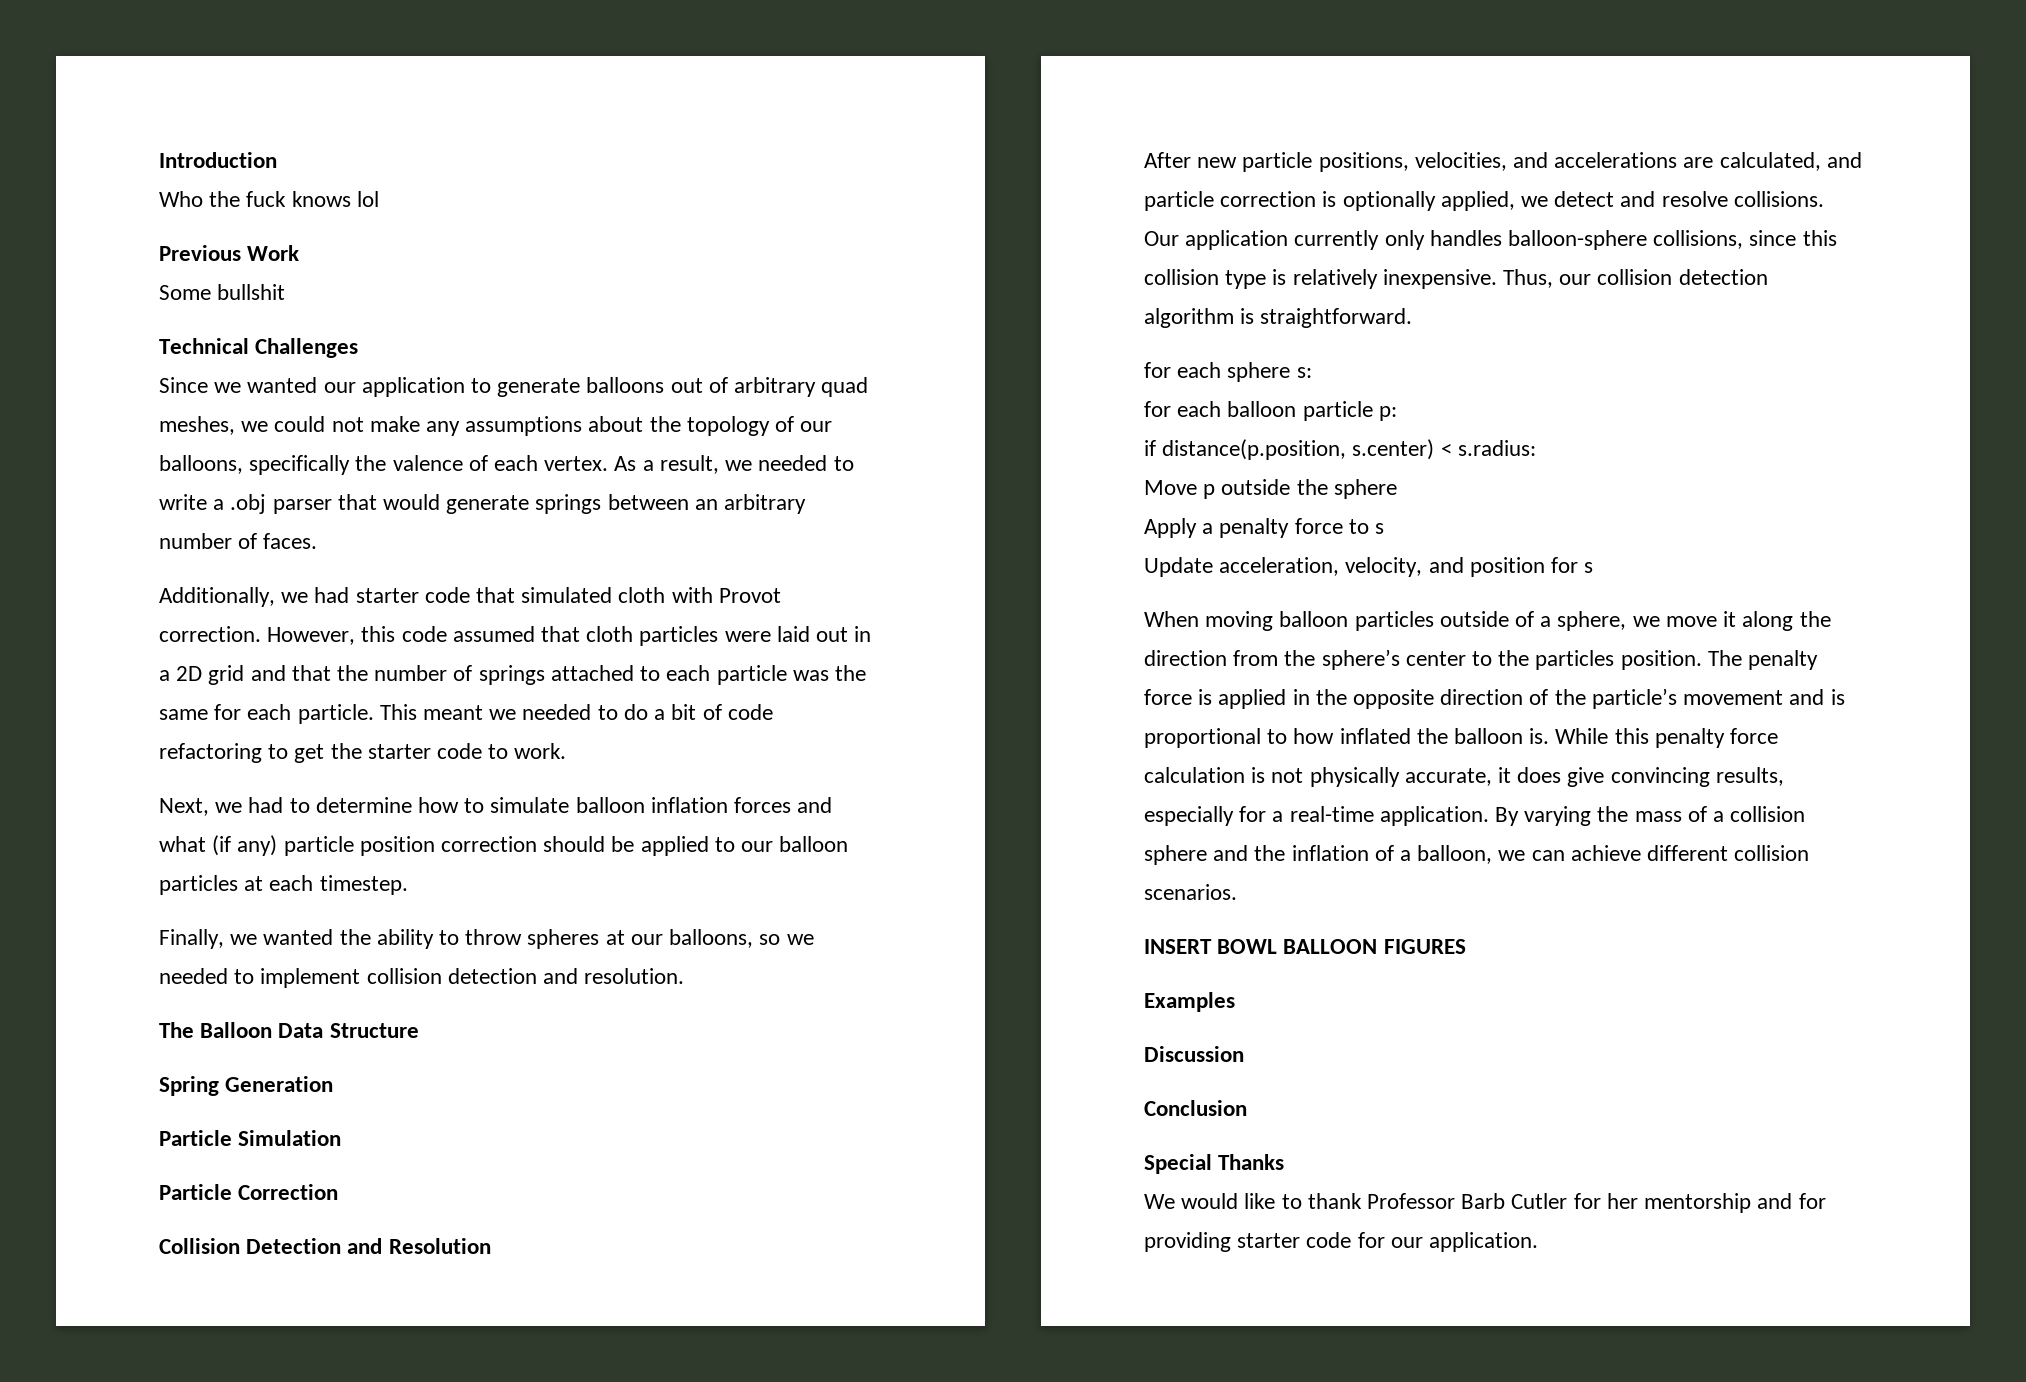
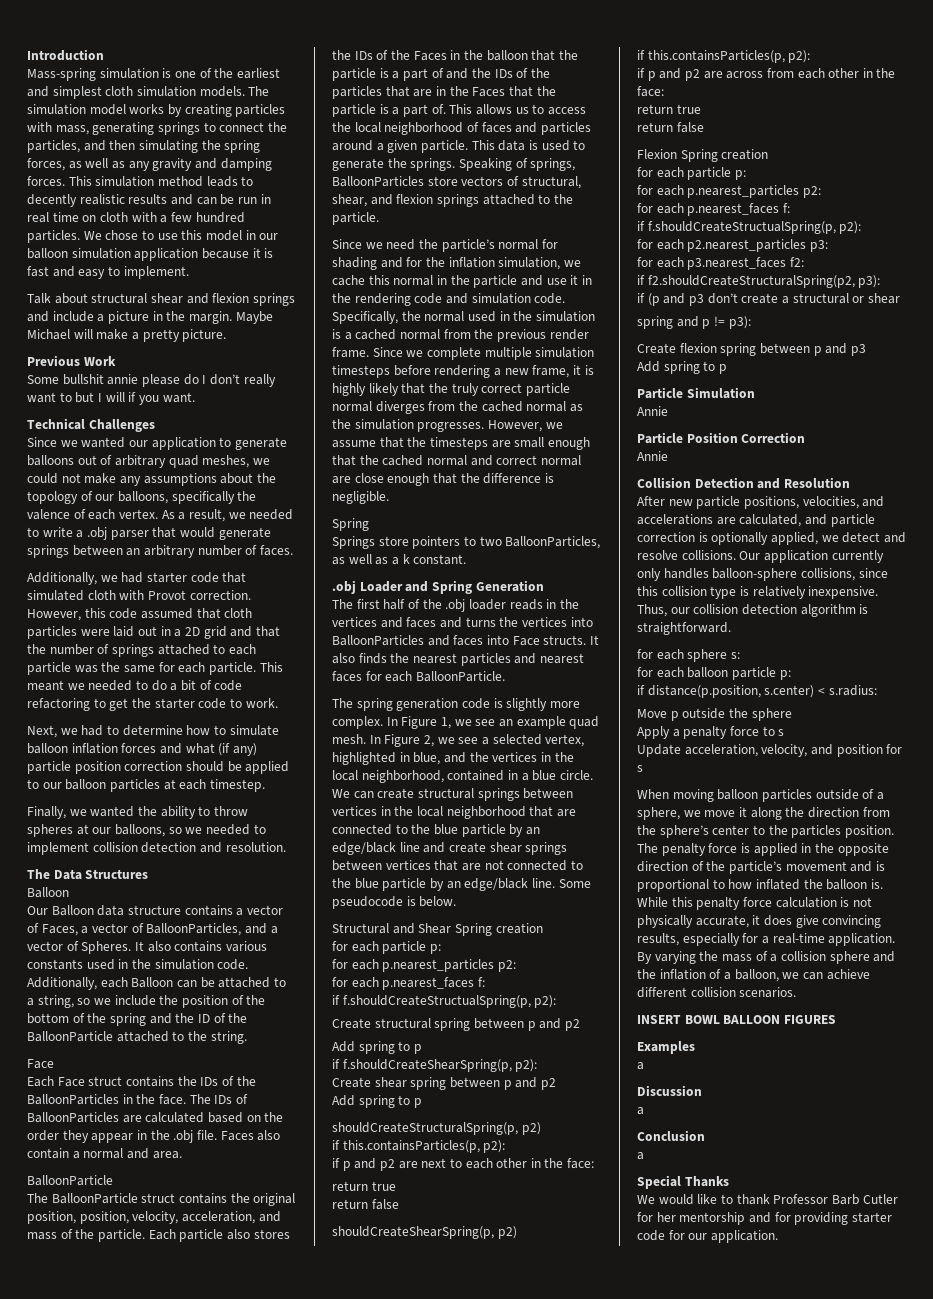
[159,191,379,207] [159,245,300,261] [159,284,286,300] Who the fuck knows lol // Previous Work // Some bullshit -> [27,68,280,81] [27,86,270,99] [27,104,286,117] [27,122,287,135] [27,140,261,153] [27,158,272,171] [27,176,254,187] [27,194,271,207] [27,212,245,223] [27,230,279,243] [27,248,274,261] [27,266,189,279] [27,293,295,306] [27,311,273,324] [27,329,227,342] [27,355,116,366] [27,374,276,387] [27,392,195,405] Mass-spring simulation is one of the earliest and simplest cloth simulation models. The simulation model works by creating particles with mass, generating springs to connect the particles, and then simulating the spring forces, as well as any gravity and damping forces. This simulation method leads to decently realistic results and can be run in real time on cloth with a few hundred particles. We chose to use this model in our balloon simulation application because it is fast and easy to implement. // Talk about structural shear and flexion springs and include a picture in the margin. Maybe Michael will make a pretty picture. // Previous Work // Some bullshit annie please do I don’t really want to but I will if you want.
[200,1022,419,1038] [159,1076,334,1096] Balloon Data Structure // Spring Generation -> [53,869,149,880] [27,887,69,898] [27,905,283,916] [27,923,278,936] [27,941,267,954] [27,959,249,970] [27,977,286,990] [27,995,266,1008] [27,1013,248,1026] [27,1031,247,1044] [27,1059,54,1069] [27,1076,256,1087] [27,1094,248,1105] [27,1112,284,1123] [27,1130,281,1143] [27,1148,182,1159] [27,1175,113,1186] [27,1193,296,1206] [27,1211,281,1224] [27,1229,290,1242] [332,50,578,61] [332,68,550,81] [332,86,556,99] [332,104,586,117] [332,122,591,135] [332,140,586,153] [332,158,576,171] [332,176,581,189] [332,194,573,207] [332,212,379,225] [332,239,558,252] [332,257,581,270] [332,275,592,288] [332,293,566,306] [332,311,595,324] [332,329,589,342] [332,347,595,360] [332,365,594,378] [332,383,570,396] [332,401,583,414] [332,419,563,432] [332,437,590,450] [332,455,581,466] [332,473,554,486] [332,491,389,504] [332,518,369,531] [332,536,601,549] [332,554,467,565] [332,580,544,594] [332,599,579,612] [332,617,593,628] [332,635,599,646] [332,653,584,666] [332,671,505,682] [332,698,580,711] [332,716,600,729] [332,734,585,747] [332,752,574,765] [332,770,593,783] [332,788,574,801] [332,806,576,819] [332,824,540,837] [332,842,568,855] [332,860,583,871] [332,878,591,891] [332,896,457,909] [332,923,543,936] [332,941,441,954] [332,959,516,972] [332,977,485,990] [332,995,557,1008] [332,1018,580,1031] [332,1041,422,1054] [332,1059,538,1072] [332,1077,556,1090] [332,1095,422,1108] [332,1122,541,1135] [332,1140,506,1153] [332,1158,595,1171] [332,1181,396,1191] [332,1199,399,1210] [332,1226,517,1239] [637,50,811,63] [637,68,896,81] [637,86,664,97] [637,104,701,114] [637,122,704,133] [637,149,769,162] [637,167,746,180] [637,185,821,198] [637,203,790,216] [637,221,862,234] [637,239,828,252] [637,257,804,270] [637,275,881,288] [637,293,900,306] [637,316,751,329] [637,343,866,356] [637,361,727,374] Data Structures // Balloon // Our Balloon data structure contains a vector of Faces, a vector of BalloonParticles, and a vector of Spheres. It also contains various constants used in the simulation code. Additionally, each Balloon can be attached to a string, so we include the position of the bottom of the spring and the ID of the BalloonParticle attached to the string. // Face // Each Face struct contains the IDs of the BalloonParticles in the face. The IDs of BalloonParticles are calculated based on the order they appear in the .obj file. Faces also contain a normal and area. // BalloonParticle // The BalloonParticle struct contains the original position, position, velocity, acceleration, and mass of the particle. Each particle also stores the IDs of the Faces in the balloon that the particle is a part of and the IDs of the particles that are in the Faces that the particle is a part of. This allows us to access the local neighborhood of faces and particles around a given particle. This data is used to generate the springs. Speaking of springs, BalloonParticles store vectors of structural, shear, and flexion springs attached to the particle. // Since we need the particle’s normal for shading and for the inflation simulation, we cache this normal in the particle and use it in the rendering code and simulation code. Specifically, the normal used in the simulation is a cached normal from the previous render frame. Since we complete multiple simulation timesteps before rendering a new frame, it is highly likely that the truly correct particle normal diverges from the cached normal as the simulation progresses. However, we assume that the timesteps are small enough that the cached normal and correct normal are close enough that the difference is negligible. // Spring // Springs store pointers to two BalloonParticles, as well as a k constant. // .obj Loader and Spring Generation // The first half of the .obj loader reads in the vertices and faces and turns the vertices into BalloonParticles and faces into Face structs. It also finds the nearest particles and nearest faces for each BalloonParticle. // The spring generation code is slightly more complex. In Figure 1, we see an example quad mesh. In Figure 2, we see a selected vertex, highlighted in blue, and the vertices in the local neighborhood, contained in a blue circle. We can create structural springs between vertices in the local neighborhood that are connected to the blue particle by an edge/black line and create shear springs between vertices that are not connected to the blue particle by an edge/black line. Some pseudocode is below. // Structural and Shear Spring creation // for each particle p: // for each p.nearest_particles p2: // for each p.nearest_faces f: // if f.shouldCreateStructualSpring(p, p2): // Create structural spring between p and p2 // Add spring to p // if f.shouldCreateShearSpring(p, p2): // Create shear spring between p and p2 // Add spring to p // shouldCreateStructuralSpring(p, p2) // if this.containsParticles(p, p2): // if p and p2 are next to each other in the face: // return true // return false // shouldCreateShearSpring(p, p2) // if this.containsParticles(p, p2): // if p and p2 are across from each other in the face: // return true // return false // Flexion Spring creation // for each particle p: // for each p.nearest_particles p2: // for each p.nearest_faces f: // if f.shouldCreateStructualSpring(p, p2): // for each p2.nearest_particles p3: // for each p3.nearest_faces f2: // if f2.shouldCreateStructuralSpring(p2, p3): // if (p and p3 don’t create a structural or shear // spring and p != p3): // Create flexion spring between p and p3 // Add spring to p
[159,1184,232,1200] // Particle -> [637,406,668,416] [637,432,738,444] // Annie // Particle Position
(339, 1192) none -> [637,451,668,461] // Annie
(1235, 1002) none -> [637,1062,644,1070] // a
(1244, 1054) none -> [637,1107,644,1115] // a
(1247, 1108) none -> [637,1152,644,1160] // a

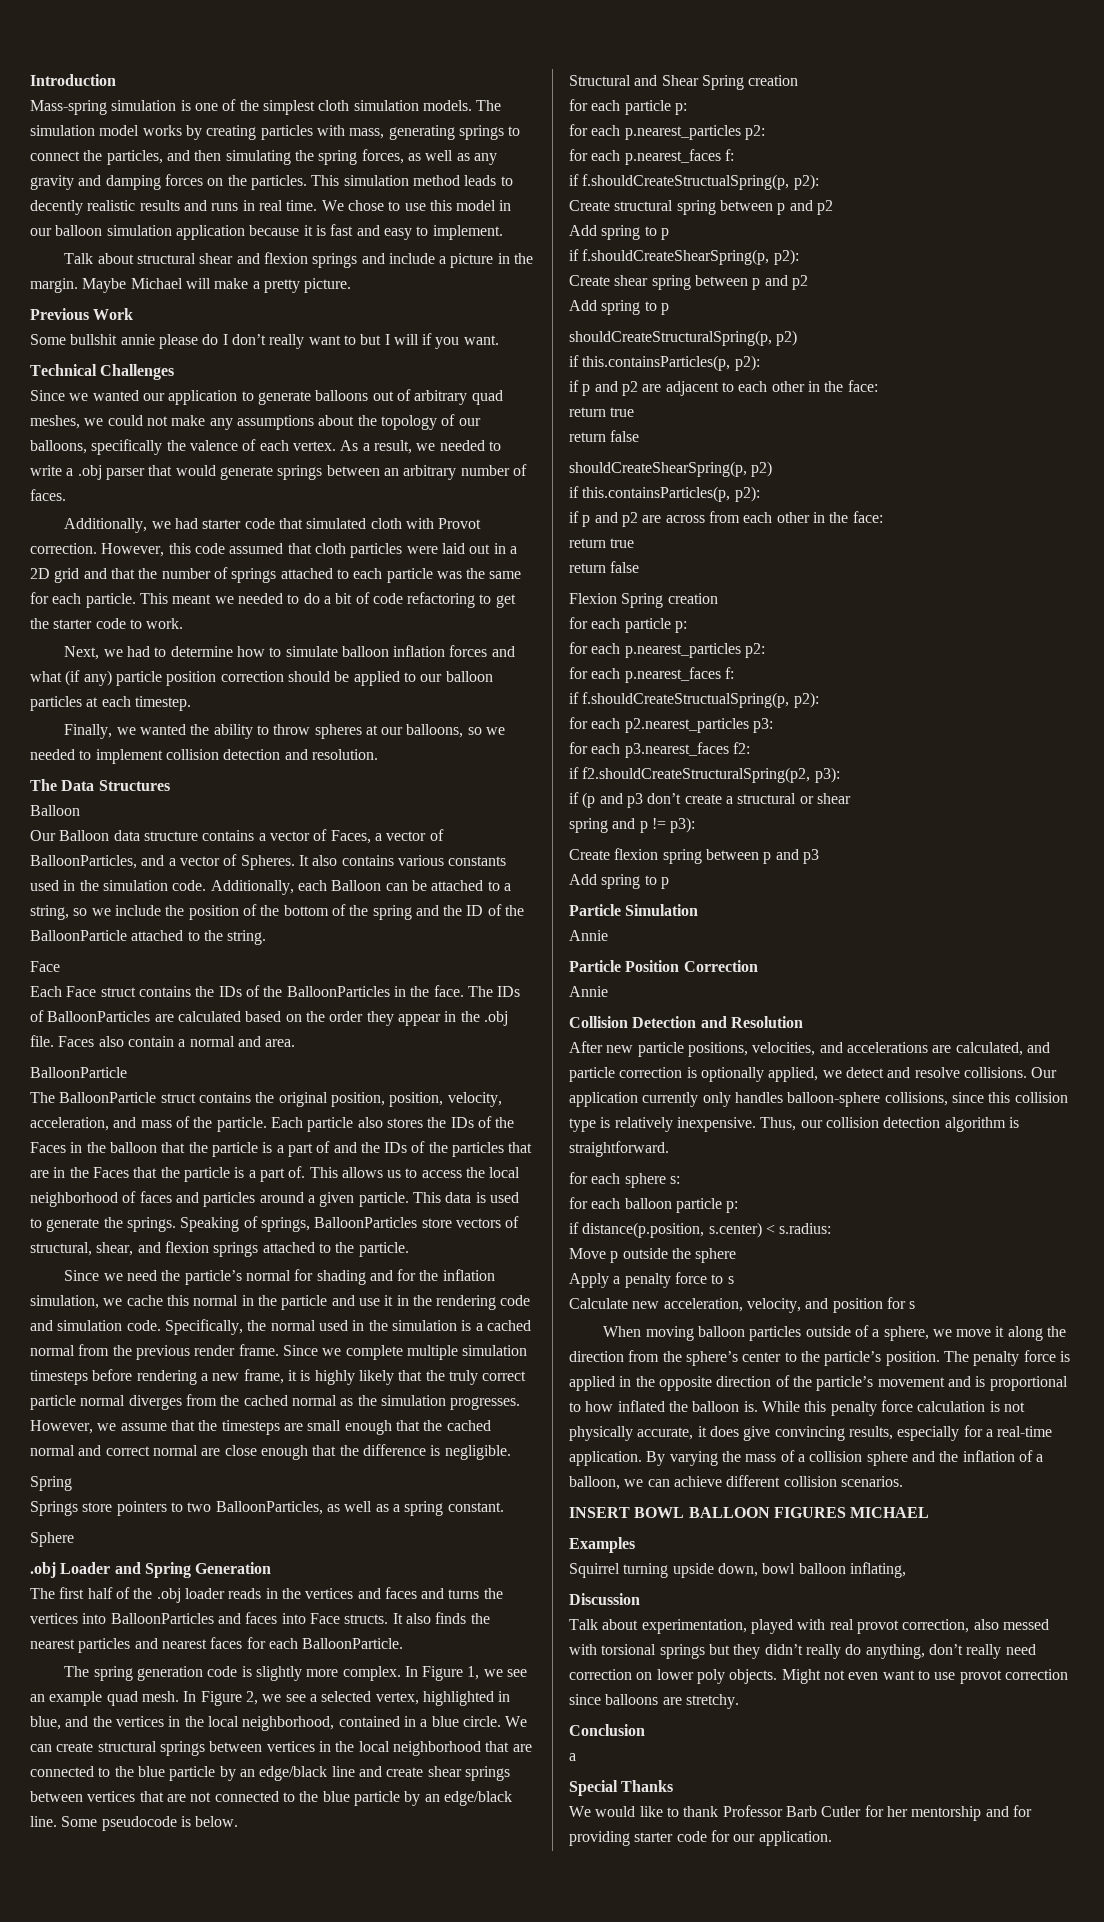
[236,68,280,79] [27,86,49,97] earliest and -> (259, 105) none
[27,176,65,186] forces. -> [164,174,307,190] forces on the particles.
[196,194,271,205] [27,212,245,223] [27,230,80,243] can be run in real time on cloth with a few hundred particles. -> [211,200,318,211] runs in real time.
[402,554,410,564] k -> [404,1501,444,1516] spring
(467, 559) none -> [30,1532,74,1547] // Sphere
[421,1158,447,1168] next -> [665,381,719,396] adjacent
[637,744,681,757] Update -> [569,1298,660,1309] Calculate new
[791,825,842,838] particles -> [824,1351,882,1366] particle’s
(836, 1019) none -> [850,1507,930,1518] MICHAEL
[637,1062,644,1070] [637,1085,702,1096] [637,1107,644,1115] a // Discussion // a -> [569,1562,906,1578] [569,1593,640,1605] [569,1619,1049,1634] [569,1644,1036,1659] [569,1669,1068,1684] [569,1694,739,1709] Squirrel turning upside down, bowl balloon inflating, // Discussion // Talk about experimentation, played with real provot correction, also messed with torsional springs but they didn’t really do anything, don’t really need correction on lower poly objects. Might not even want to use provot correction since balloons are stretchy.

